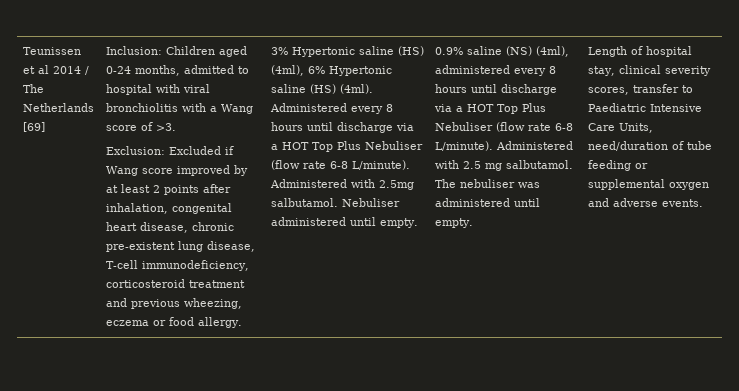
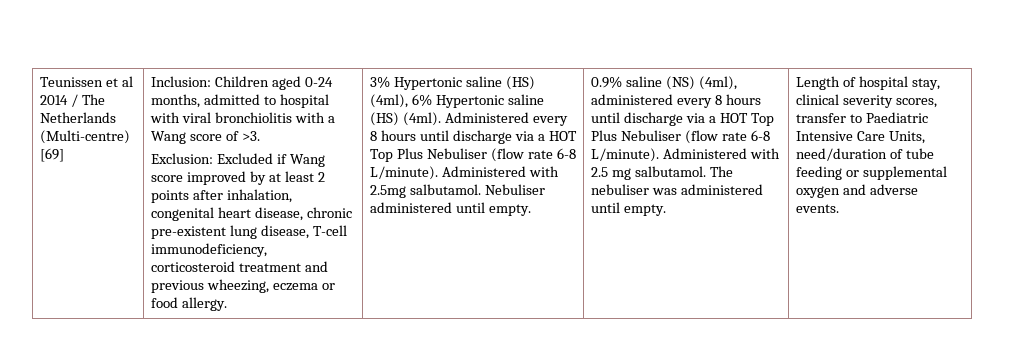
(94, 107) none -> [40,130,131,144] (Multi-centre)

